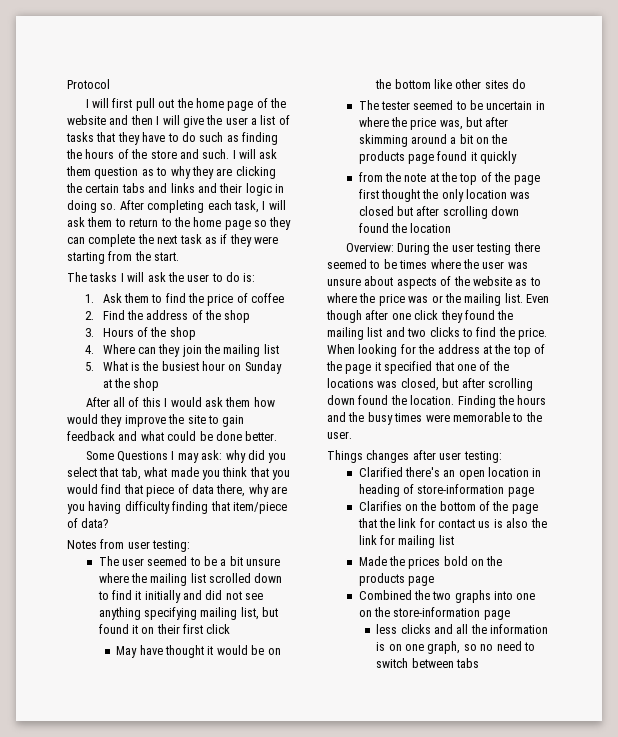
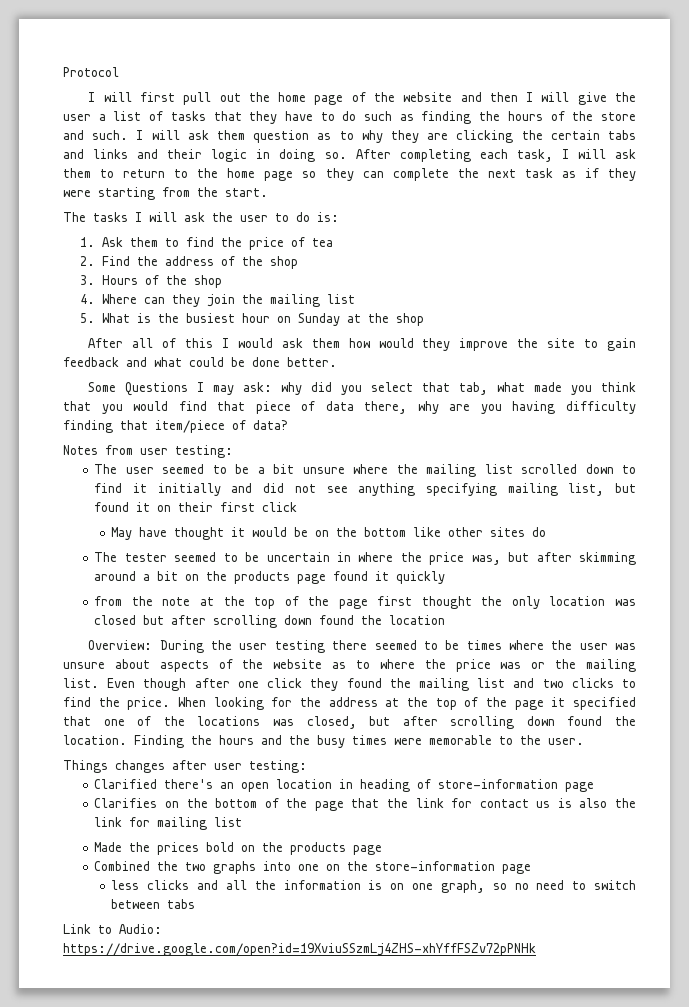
[251,293,285,303] coffee -> [311,238,333,247] tea
(480, 663) none -> [63,924,162,934] [63,943,536,956] // Link to Audio: https://drive.google.com/open?id=19XviuSSzmLj4ZHS-xhYffFSZv72pPNHk

